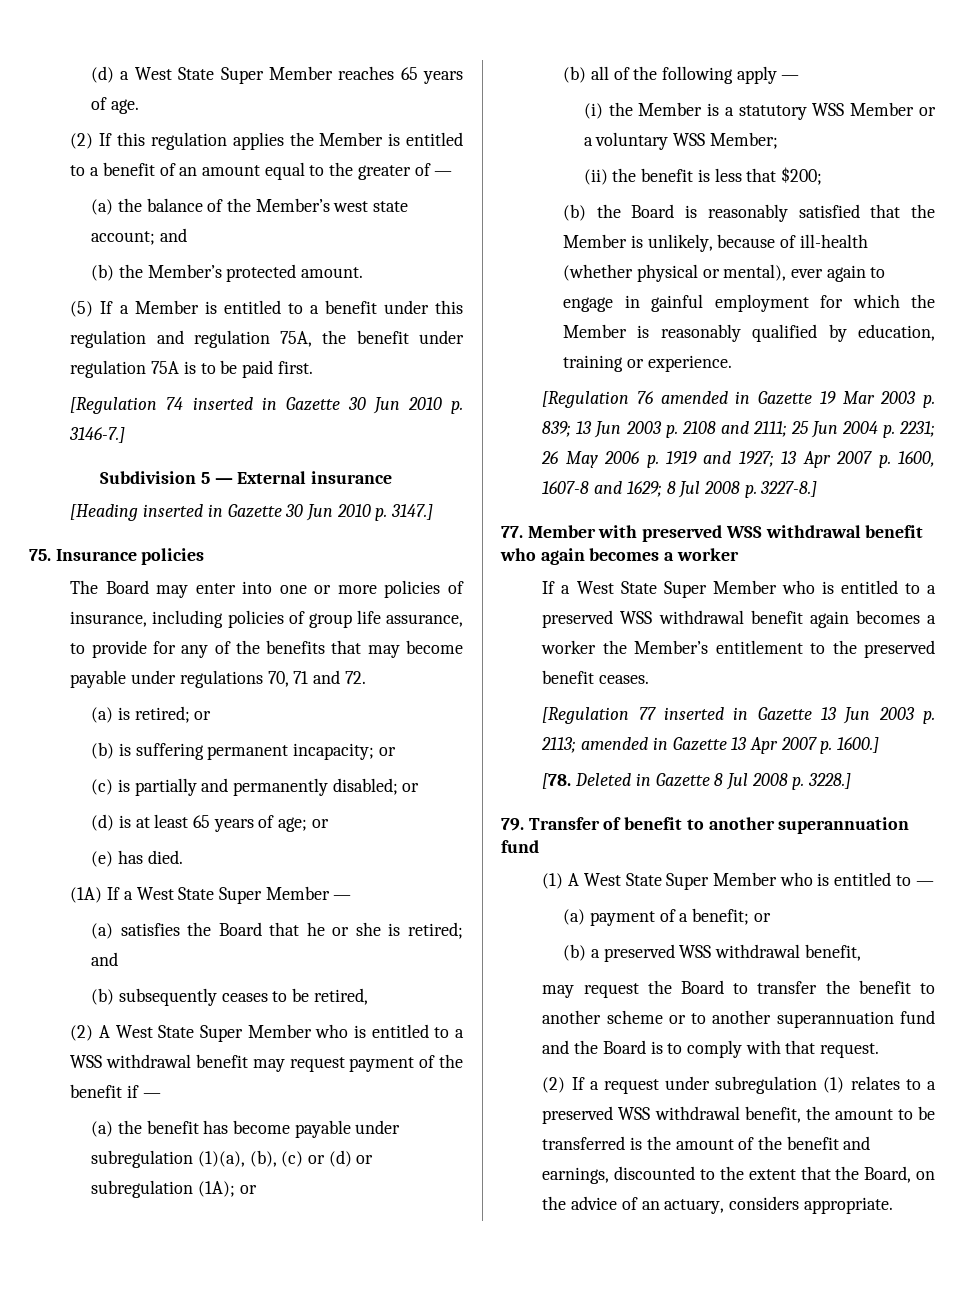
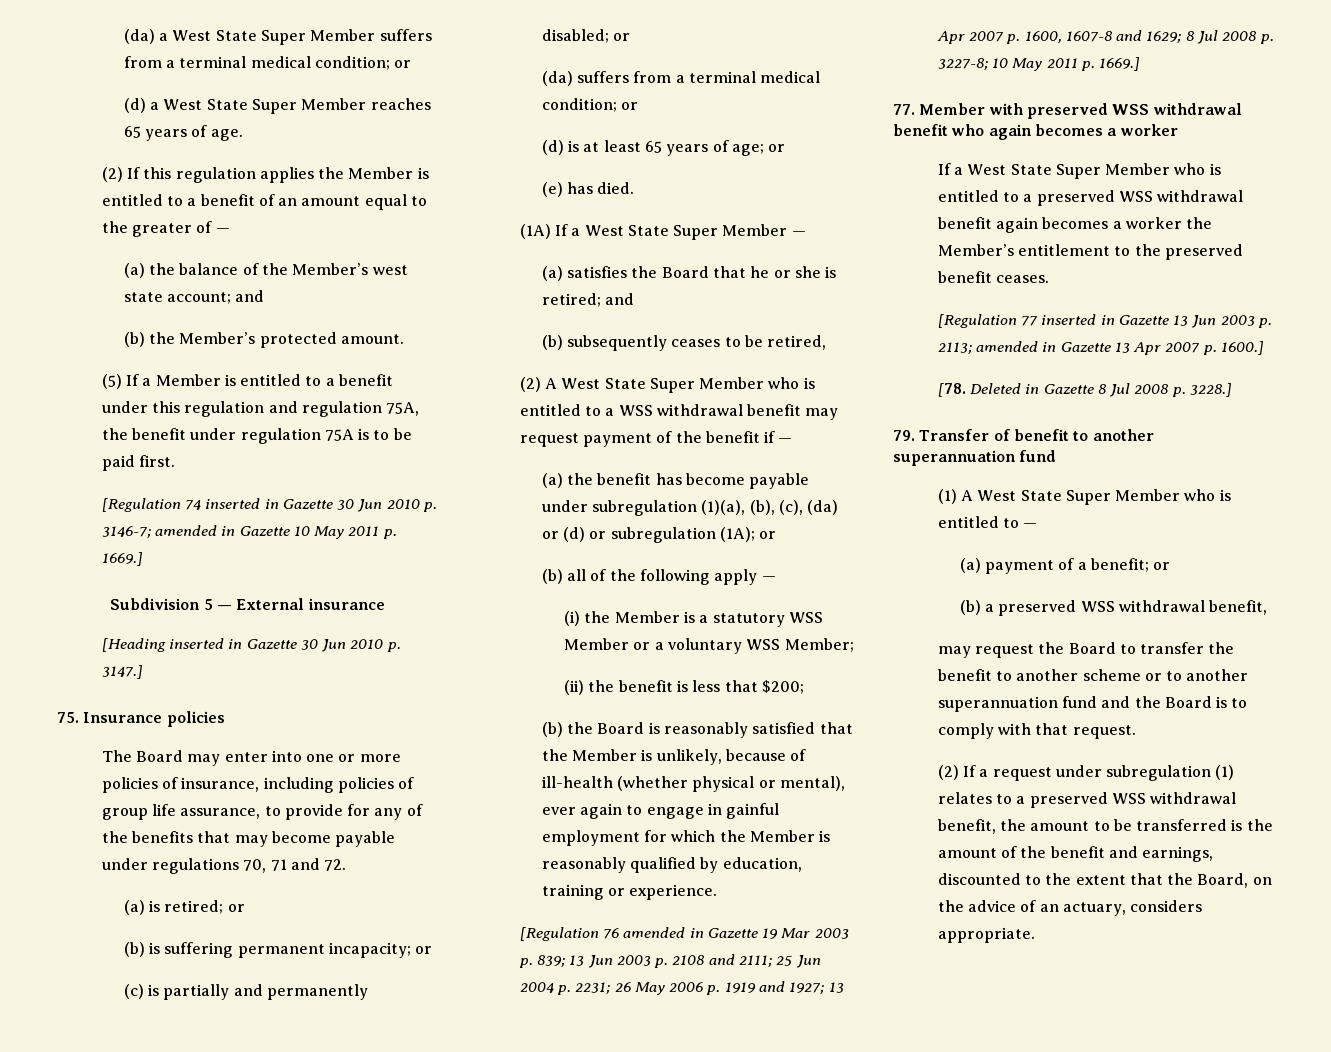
(91, 74) none -> [123,29,432,45] [123,56,412,70] (da) a West State Super Member suffers from a terminal medical condition; or //
[69,427,126,443] 3146-7.] -> [101,525,397,539] [101,552,143,566] 3146-7; amended in Gazette 10 May 2011 p. 1669.]
(420, 787) none -> [541,71,821,86] [541,98,639,112] // (da) suffers from a terminal medical condition; or
[281,1151,304,1167] (c) -> [779,500,839,515] (c), (da)
[760,481,818,497] 3227-8.] -> [937,57,1141,71] 3227-8; 10 May 2011 p. 1669.]

